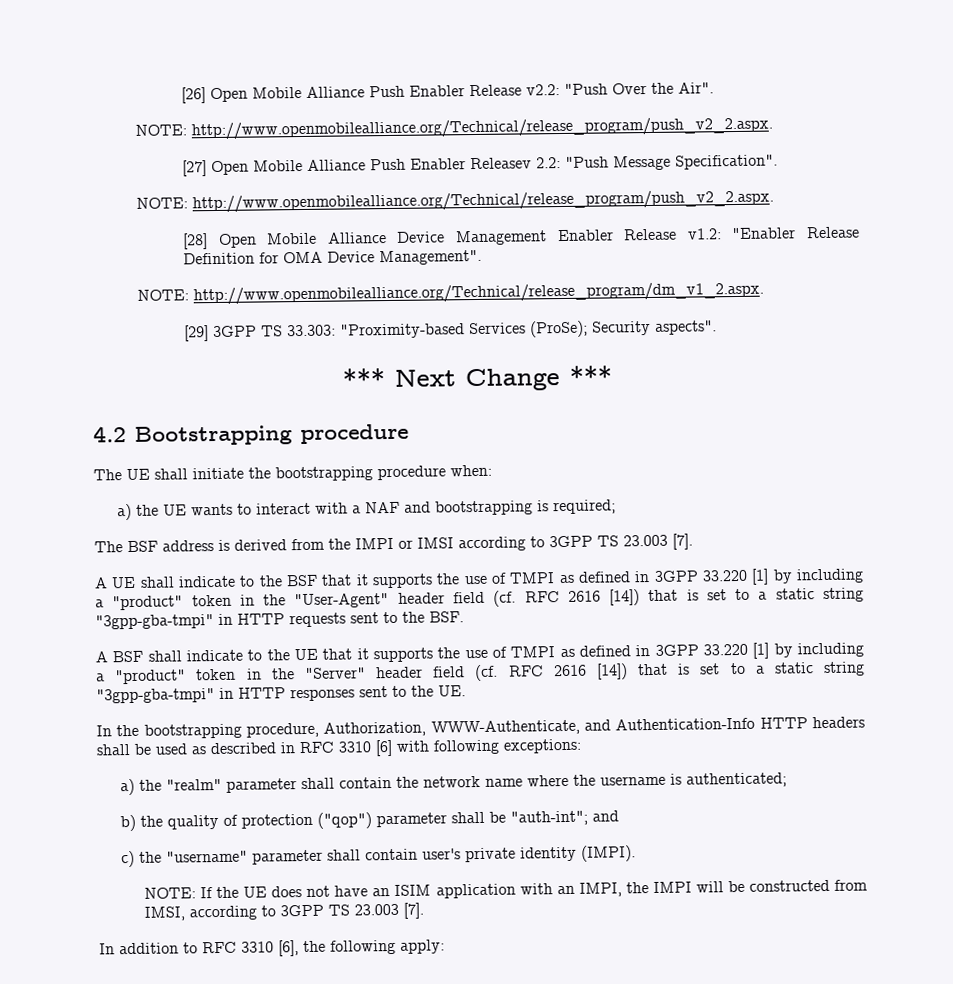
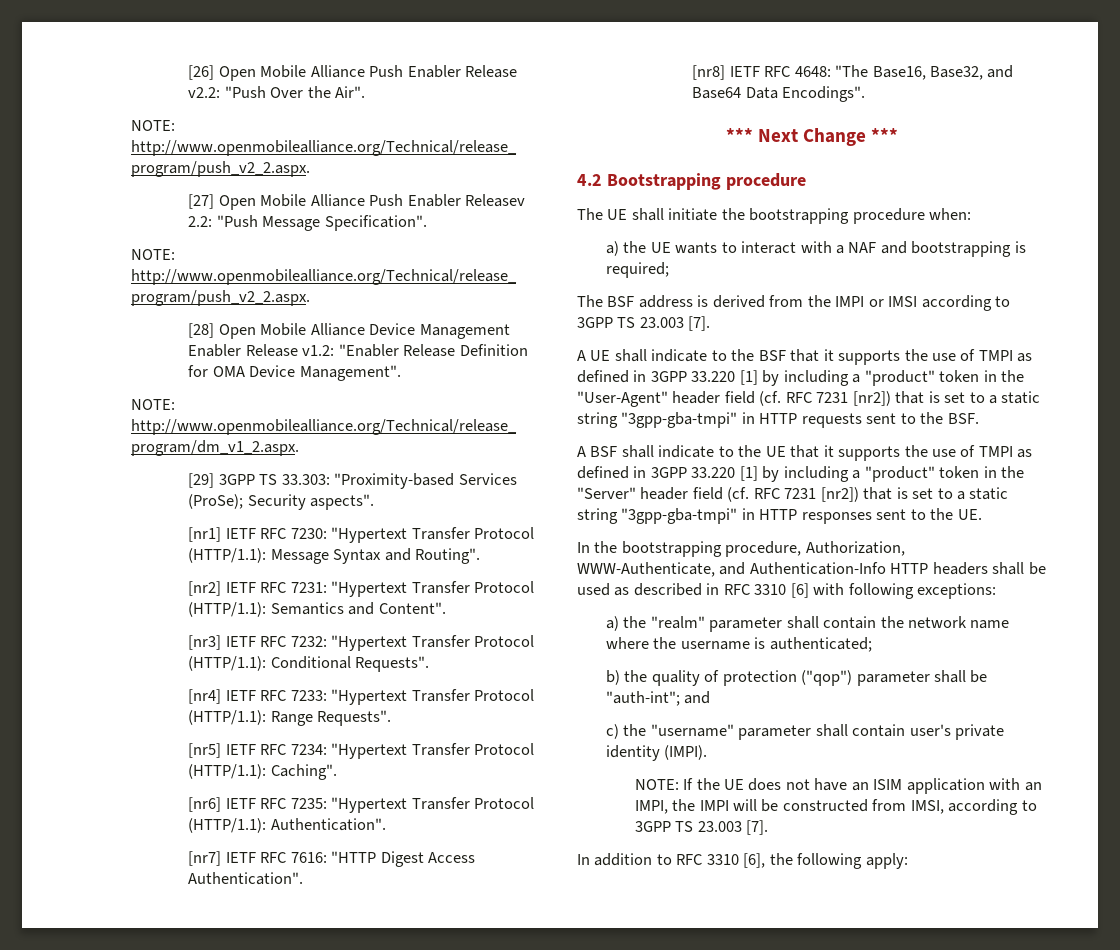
(718, 327) none -> [188,527,535,543] [188,548,481,564] [188,581,535,597] [188,602,446,617] [188,635,535,651] [188,656,430,672] [188,689,535,705] [188,710,392,726] [188,743,535,759] [188,764,337,780] [188,797,535,813] [188,818,386,833] [188,851,476,867] [188,872,304,885] [692,65,1014,80] [692,86,866,102] // [nr1] IETF RFC 7230: "Hypertext Transfer Protocol (HTTP/1.1): Message Syntax and Routing". // [nr2] IETF RFC 7231: "Hypertext Transfer Protocol (HTTP/1.1): Semantics and Content". // [nr3] IETF RFC 7232: "Hypertext Transfer Protocol (HTTP/1.1): Conditional Requests". // [nr4] IETF RFC 7233: "Hypertext Transfer Protocol (HTTP/1.1): Range Requests". // [nr5] IETF RFC 7234: "Hypertext Transfer Protocol (HTTP/1.1): Caching". // [nr6] IETF RFC 7235: "Hypertext Transfer Protocol (HTTP/1.1): Authentication". // [nr7] IETF RFC 7616: "HTTP Digest Access Authentication". // [nr8] IETF RFC 4648: "The Base16, Base32, and Base64 Data Encodings".
[567,589,641,606] 2616 [14]) -> [816,391,891,406] 7231 [nr2])
[552,663,628,680] 2616 [14]) -> [784,487,859,502] 7231 [nr2])

